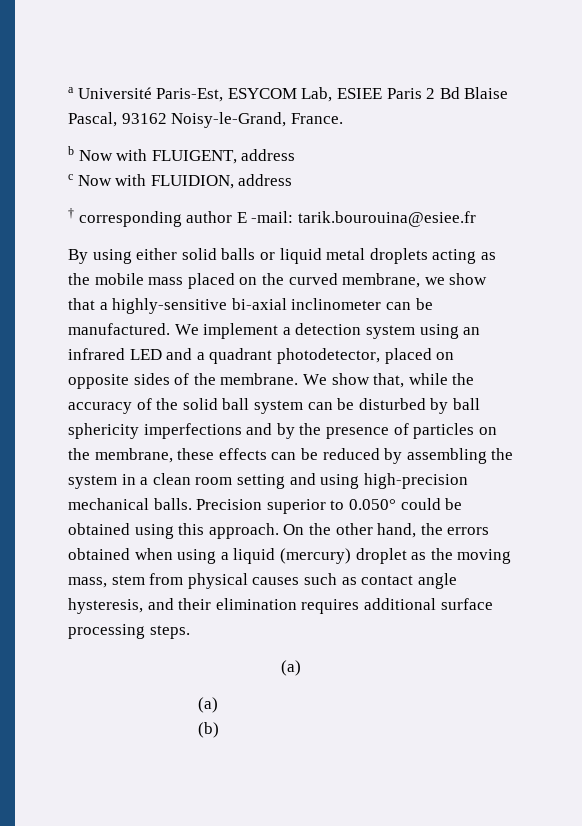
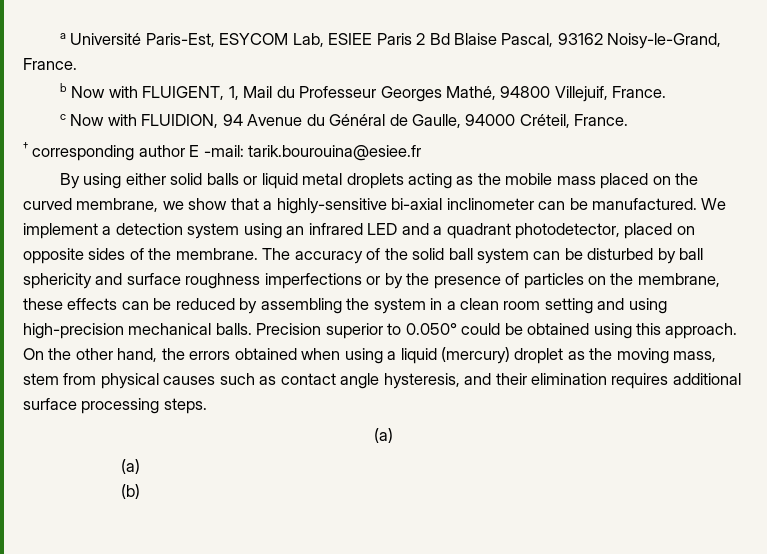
[241,149,296,161] [68,174,293,189] address // c Now with FLUIDION, address -> [228,86,667,102] [59,114,629,128] 1, Mail du Professeur Georges Mathé, 94800 Villejuif, France. // c Now with FLUIDION, 94 Avenue du Général de Gaulle, 94000 Créteil, France.
[302,373,475,388] We show that, while the -> [262,248,291,260] The
[143,423,273,439] imperfections and -> [95,273,381,289] and surface roughness imperfections or

